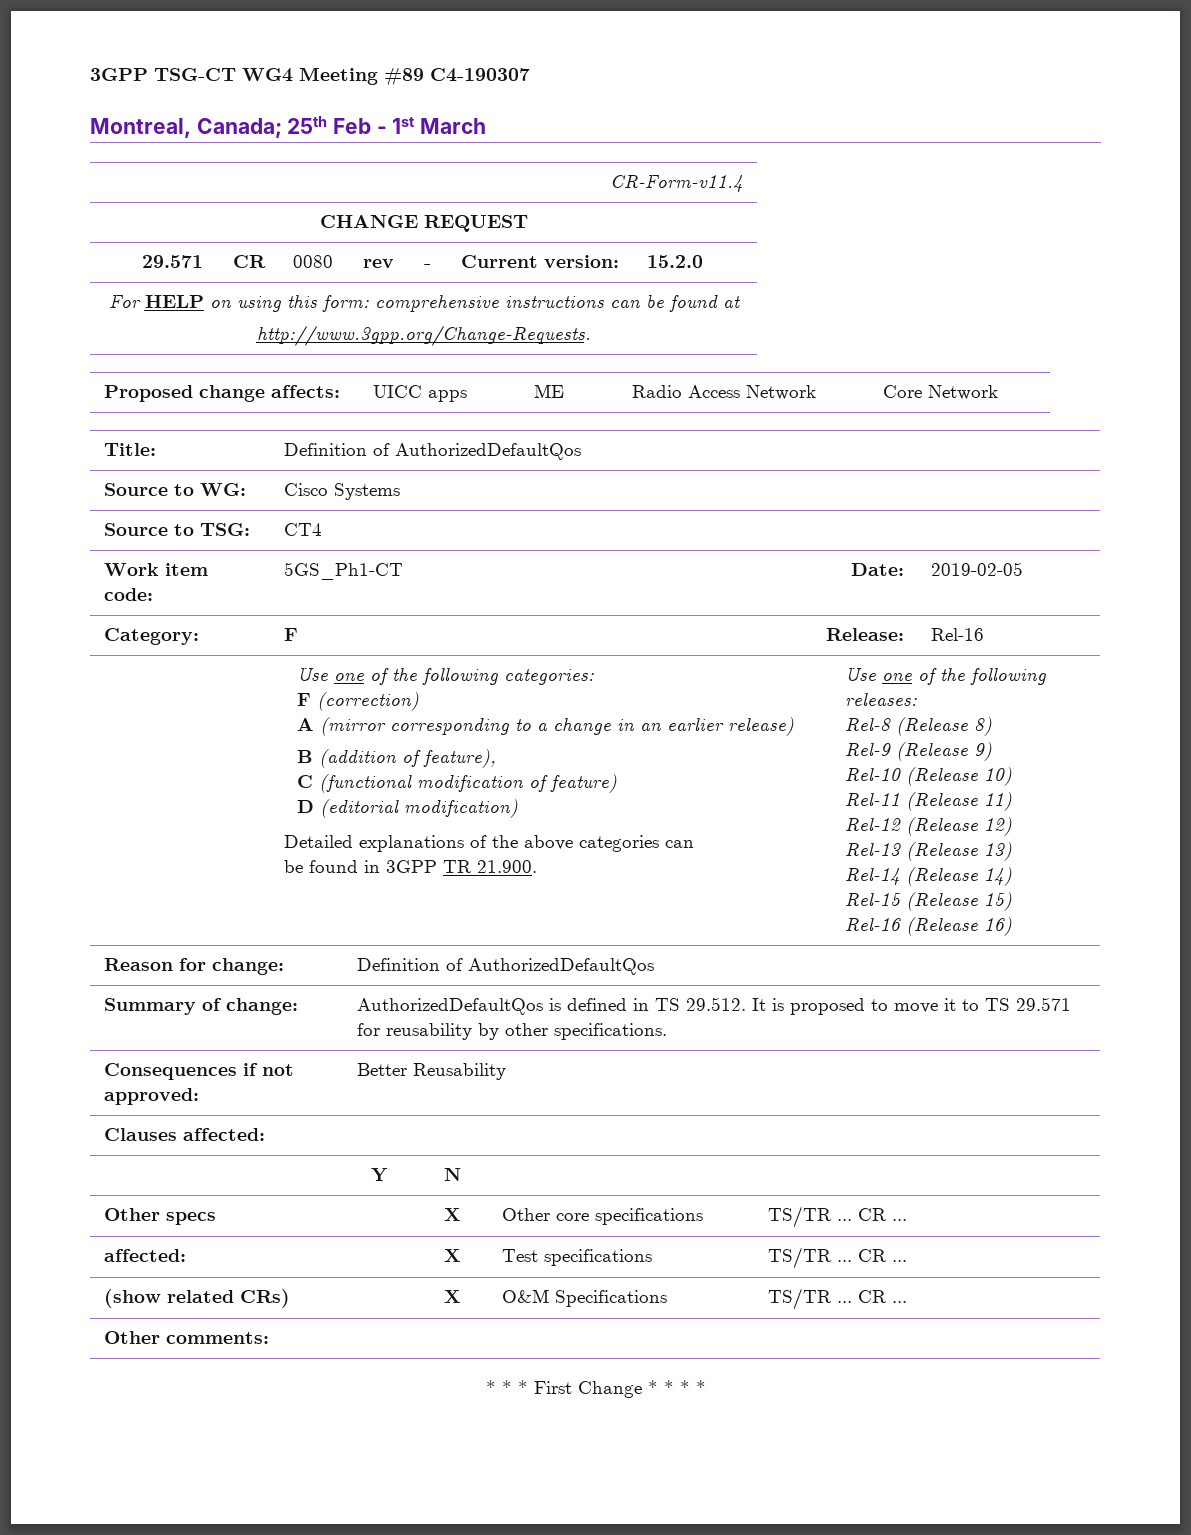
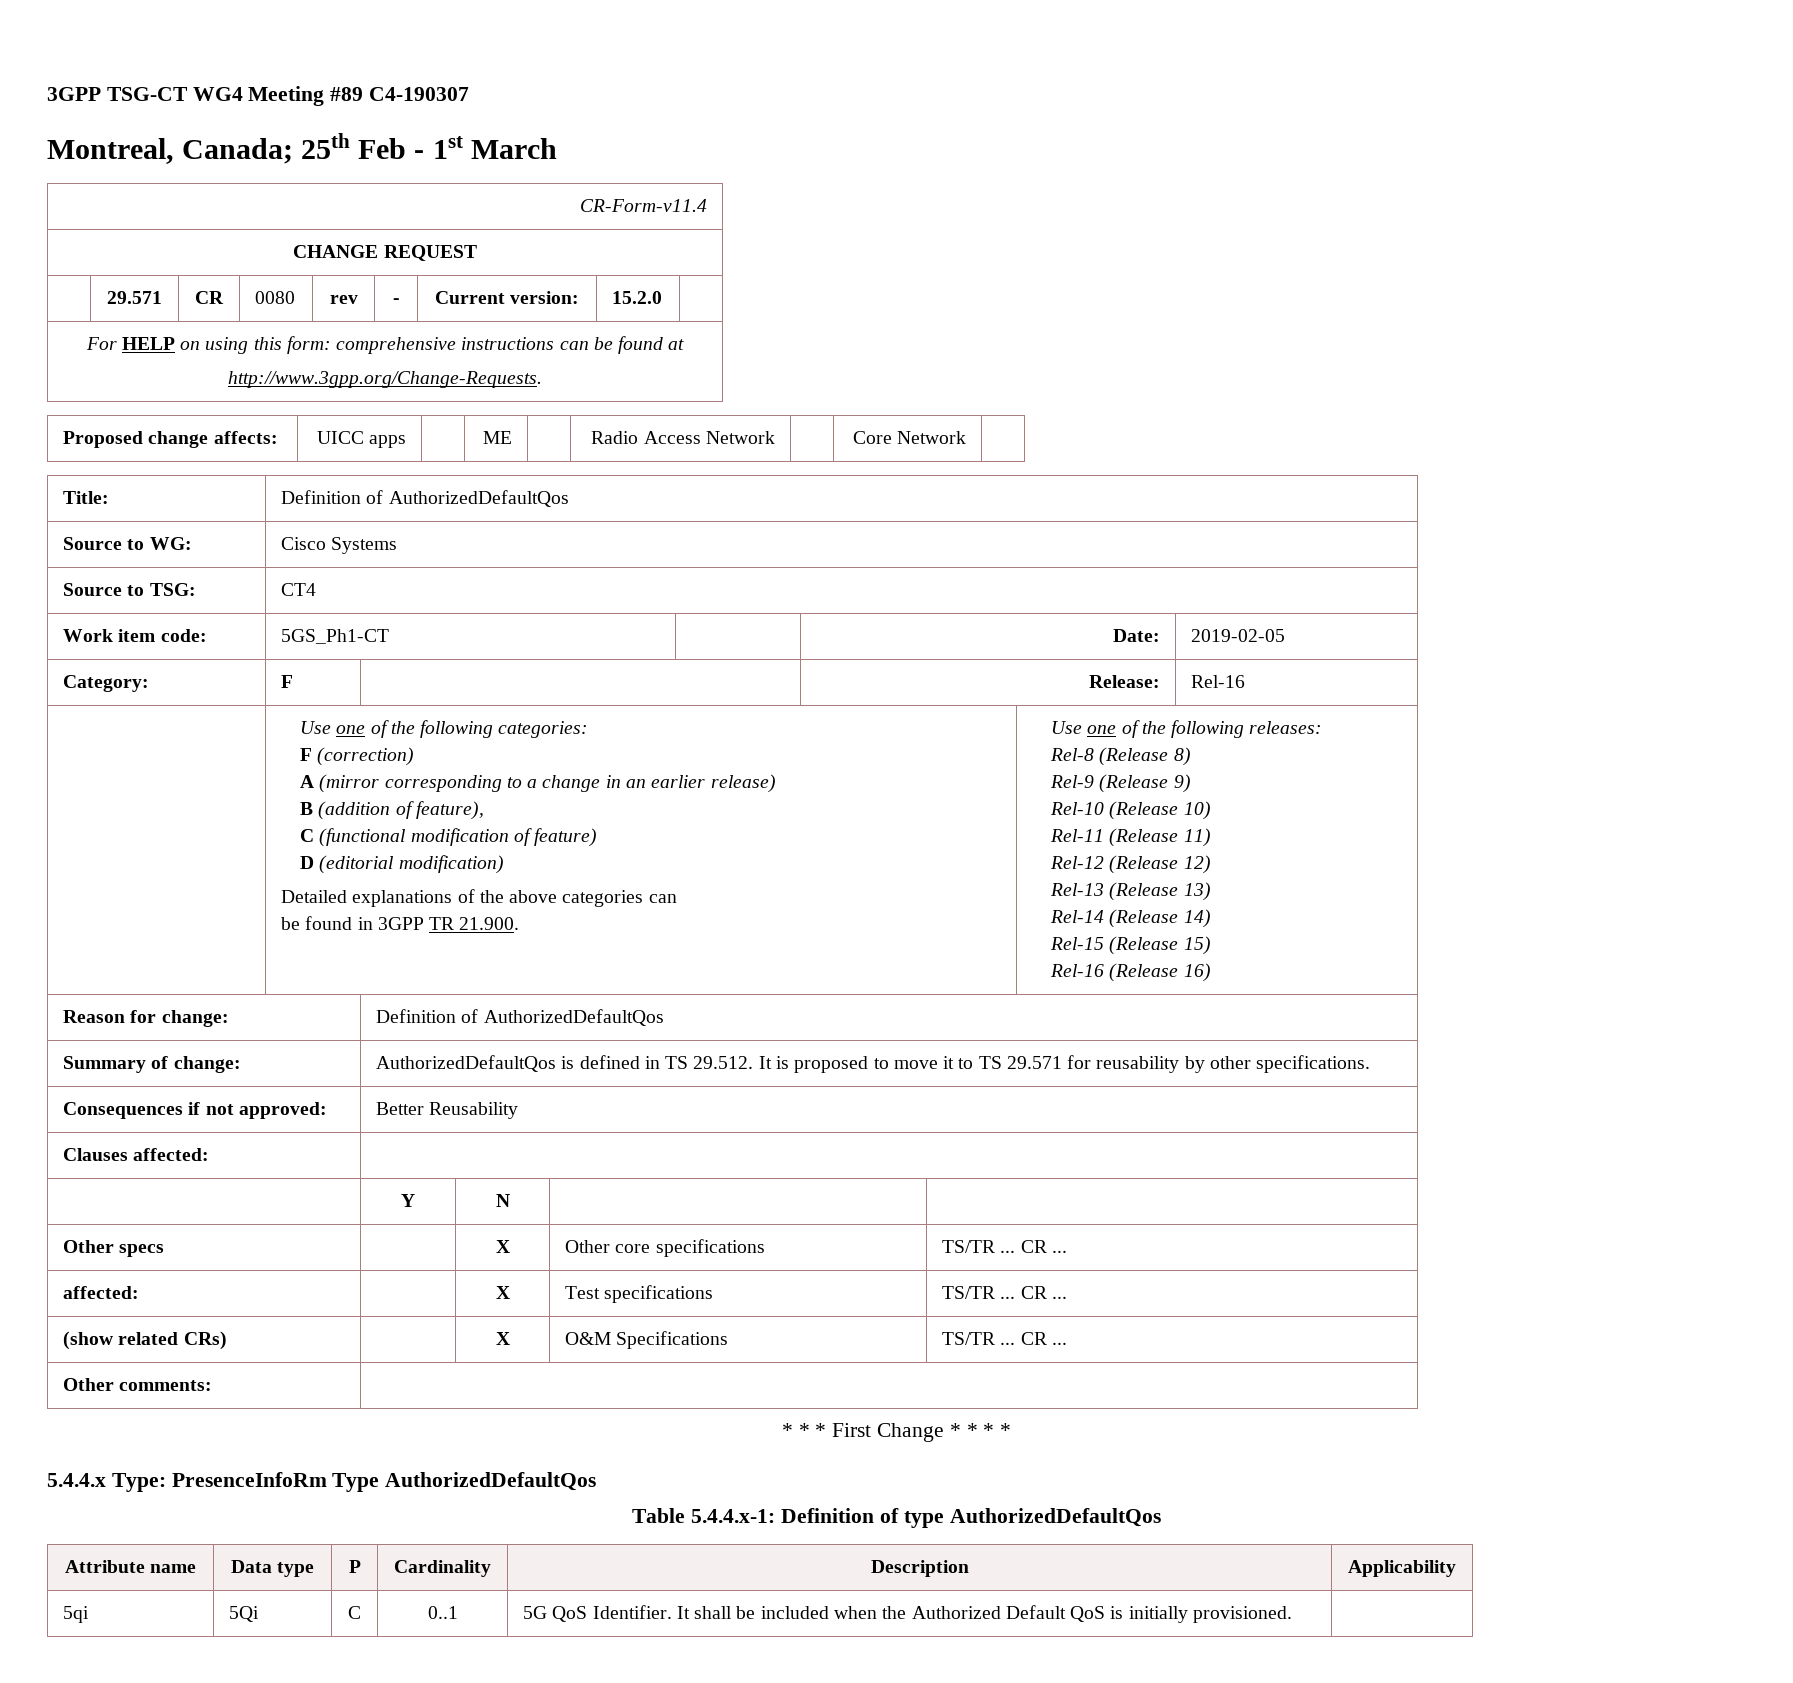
(706, 1387) none -> [47,1472,597,1492] [632,1508,1161,1528] [64,1560,197,1573] [230,1560,315,1577] [348,1560,361,1573] [394,1560,492,1577] [870,1560,969,1577] [1348,1560,1456,1577] [63,1606,90,1623] [229,1606,260,1622] [348,1606,361,1619] [427,1606,458,1619] [523,1605,1292,1623] // 5.4.4.x Type: PresenceInfoRm Type AuthorizedDefaultQos // Table 5.4.4.x-1: Definition of type AuthorizedDefaultQos // Attribute name | Data type | P | Cardinality | Description | Applicability // 5qi | 5Qi | C | 0..1 | 5G QoS Identifier. It shall be included when the Authorized Default QoS is initially provisioned. |

